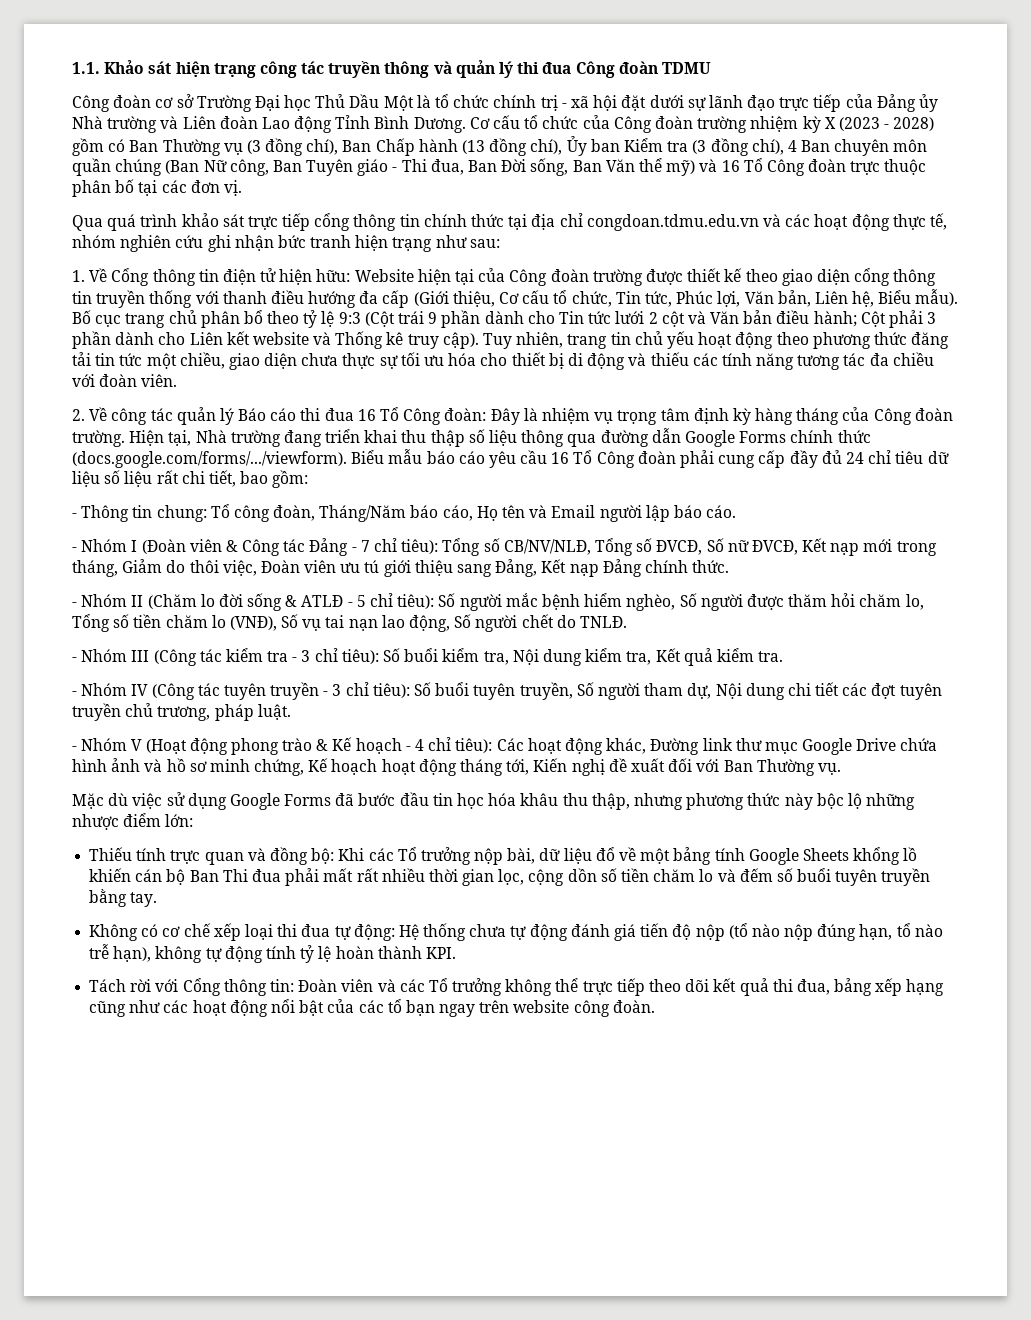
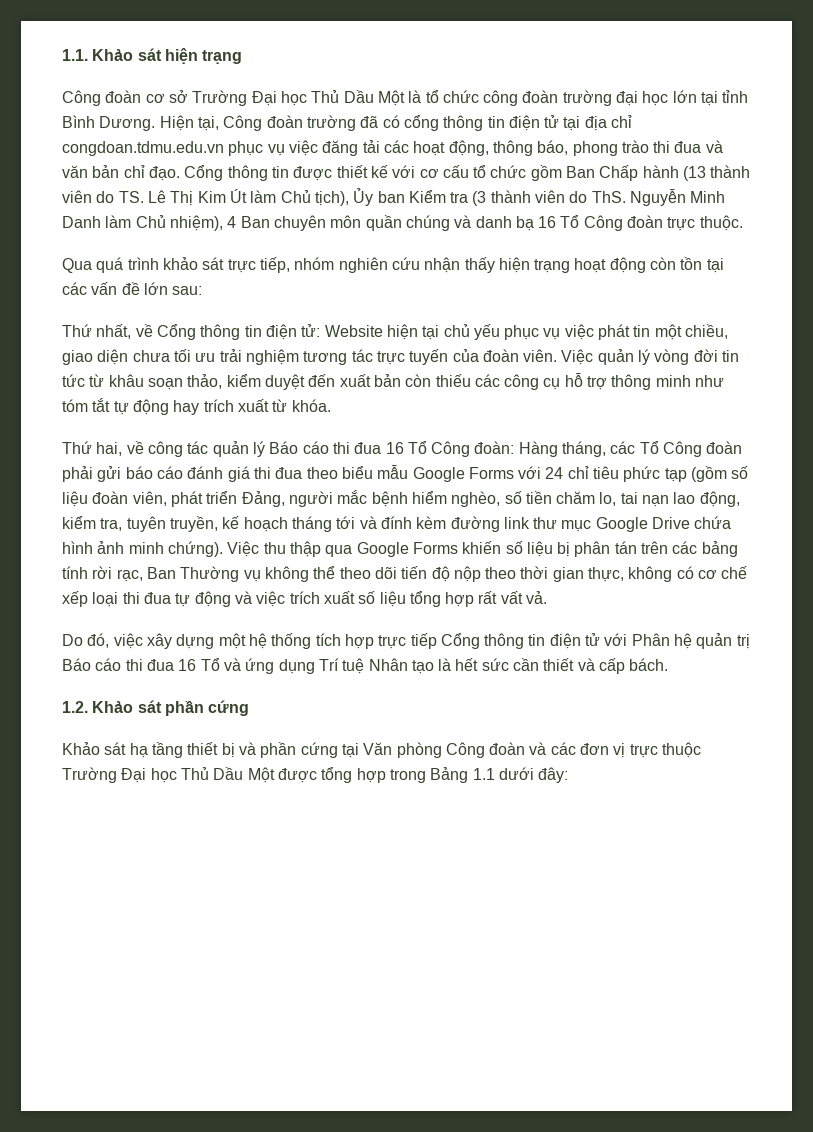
[259,60,711,78] công tác truyền thông và quản lý thi đua Công đoàn TDMU -> (243, 57) none
[493,94,938,112] [72,115,935,133] [72,138,563,156] chính trị - xã hội đặt dưới sự lãnh đạo trực tiếp của Đảng ủy Nhà trường và Liên đoàn Lao động Tỉnh Bình Dương. Cơ cấu tổ chức của Công đoàn trường nhiệm kỳ X (2023 - 2028) gồm có Ban Thường vụ (3 đồng chí), Ban Chấp hành (13 đồng chí), -> [483,90,749,106] [62,115,633,131] [62,140,723,156] [62,165,751,181] [62,189,349,206] công đoàn trường đại học lớn tại tỉnh Bình Dương. Hiện tại, Công đoàn trường đã có cổng thông tin điện tử tại địa chỉ congdoan.tdmu.edu.vn phục vụ việc đăng tải các hoạt động, thông báo, phong trào thi đua và văn bản chỉ đạo. Cổng thông tin được thiết kế với cơ cấu tổ chức gồm Ban Chấp hành (13 thành viên do TS. Lê Thị Kim Út làm Chủ tịch),
[710,138,784,156] đồng chí), -> [490,189,726,206] [62,215,223,231] thành viên do ThS. Nguyễn Minh Danh làm Chủ nhiệm),
[165,158,718,176] (Ban Nữ công, Ban Tuyên giáo - Thi đua, Ban Đời sống, Ban Văn thể mỹ) và -> [454,215,534,231] và danh bạ
[884,159,927,175] [72,179,242,197] thuộc phân bố tại các đơn vị. -> [699,215,743,231] thuộc.
[282,213,947,231] [72,235,500,252] [72,268,937,286] [72,289,959,308] [72,310,937,328] [72,331,950,349] [72,352,143,366] tiếp cổng thông tin chính thức tại địa chỉ congdoan.tdmu.edu.vn và các hoạt động thực tế, nhóm nghiên cứu ghi nhận bức tranh hiện trạng như sau: // 1. Về Cổng thông tin điện tử hiện hữu: Website hiện tại của Công đoàn trường được thiết kế theo giao diện cổng thông tin truyền thống với thanh điều hướng đa cấp (Giới thiệu, Cơ cấu tổ chức, Tin tức, Phúc lợi, Văn bản, Liên hệ, Biểu mẫu). Bố cục trang chủ phân bổ theo tỷ lệ 9:3 (Cột trái 9 phần dành cho Tin tức lưới 2 cột và Văn bản điều hành; Cột phải 3 phần dành cho Liên kết website và Thống kê truy cập). Tuy nhiên, trang tin chủ yếu hoạt động theo phương thức đăng tải tin tức -> [259,257,724,273] [62,282,203,295] [62,324,651,340] tiếp, nhóm nghiên cứu nhận thấy hiện trạng hoạt động còn tồn tại các vấn đề lớn sau: // Thứ nhất, về Cổng thông tin điện tử: Website hiện tại chủ yếu phục vụ việc phát tin
[342,352,934,370] [72,374,178,387] [72,407,108,421] thực sự tối ưu hóa cho thiết bị di động và thiếu các tính năng tương tác đa chiều với đoàn viên. // 2. Về -> [173,349,740,365] [62,373,725,390] [62,398,331,415] [62,441,144,456] tối ưu trải nghiệm tương tác trực tuyến của đoàn viên. Việc quản lý vòng đời tin tức từ khâu soạn thảo, kiểm duyệt đến xuất bản còn thiếu các công cụ hỗ trợ thông minh như tóm tắt tự động hay trích xuất từ khóa. // Thứ hai, về
[490,407,953,425] [72,428,871,447] [72,449,949,468] [72,470,309,488] [72,504,737,522] [72,538,937,556] [72,559,730,577] [72,593,456,611] Đây là nhiệm vụ trọng tâm định kỳ hàng tháng của Công đoàn trường. Hiện tại, Nhà trường đang triển khai thu thập số liệu thông qua đường dẫn Google Forms chính thức (docs.google.com/forms/.../viewform). Biểu mẫu báo cáo yêu cầu 16 Tổ Công đoàn phải cung cấp đầy đủ 24 chỉ tiêu dữ liệu số liệu rất chi tiết, bao gồm: // - Thông tin chung: Tổ công đoàn, Tháng/Năm báo cáo, Họ tên và Email người lập báo cáo. // - Nhóm I (Đoàn viên & Công tác Đảng - 7 chỉ tiêu): Tổng số CB/NV/NLĐ, Tổng số ĐVCĐ, Số nữ ĐVCĐ, Kết nạp mới trong tháng, Giảm do thôi việc, Đoàn viên ưu tú giới thiệu sang Đảng, Kết nạp Đảng chính thức. // - Nhóm II (Chăm lo đời sống & ATLĐ - 5 chỉ tiêu): Số -> [518,441,743,457] [62,465,749,482] [62,491,285,507] Hàng tháng, các Tổ Công đoàn phải gửi báo cáo đánh giá thi đua theo biểu mẫu Google Forms với 24 chỉ tiêu phức tạp (gồm số liệu đoàn viên, phát triển Đảng,
[679,593,924,611] [72,614,627,632] [72,648,784,666] [72,682,942,700] [72,703,291,721] [72,737,700,755] Số người được thăm hỏi chăm lo, Tổng số tiền chăm lo (VNĐ), Số vụ tai nạn lao động, Số người chết do TNLĐ. // - Nhóm III (Công tác kiểm tra - 3 chỉ tiêu): Số buổi kiểm tra, Nội dung kiểm tra, Kết quả kiểm tra. // - Nhóm IV (Công tác tuyên truyền - 3 chỉ tiêu): Số buổi tuyên truyền, Số người tham dự, Nội dung chi tiết các đợt tuyên truyền chủ trương, pháp luật. // - Nhóm V (Hoạt động phong trào & Kế hoạch - 4 chỉ tiêu): Các hoạt động khác, Đường -> [504,491,740,507] [62,516,500,532] số tiền chăm lo, tai nạn lao động, kiểm tra, tuyên truyền, kế hoạch tháng tới và đính kèm đường
[144,758,841,776] [72,792,916,810] [72,813,194,830] [89,847,918,865] [89,868,931,886] [89,889,158,907] [89,924,139,941] và hồ sơ minh chứng, Kế hoạch hoạt động tháng tới, Kiến nghị đề xuất đối với Ban Thường vụ. // Mặc dù việc sử dụng Google Forms đã bước đầu tin học hóa khâu thu thập, nhưng phương thức này bộc lộ những nhược điểm lớn: // Thiếu tính trực quan và đồng bộ: Khi các Tổ trưởng nộp bài, dữ liệu đổ về một bảng tính Google Sheets khổng lồ khiến cán bộ Ban Thi đua phải mất rất nhiều thời gian lọc, cộng dồn số tiền chăm lo và đếm số buổi tuyên truyền bằng tay. // Không -> [128,541,738,557] [62,566,673,582] minh chứng). Việc thu thập qua Google Forms khiến số liệu bị phân tán trên các bảng tính rời rạc, Ban Thường vụ không thể theo dõi tiến độ nộp theo thời gian thực, không
[353,923,943,941] [89,944,456,963] [89,978,945,996] [89,999,655,1017] động: Hệ thống chưa tự động đánh giá tiến độ nộp (tổ nào nộp đúng hạn, tổ nào trễ hạn), không tự động tính tỷ lệ hoàn thành KPI. // Tách rời với Cổng thông tin: Đoàn viên và các Tổ trưởng không thể trực tiếp theo dõi kết quả thi đua, bảng xếp hạng cũng như các hoạt động nổi bật của các tổ bạn ngay trên website công đoàn. -> [194,591,548,607] [62,633,750,649] [62,658,669,674] [62,700,250,716] [62,742,702,758] [62,767,569,783] động và việc trích xuất số liệu tổng hợp rất vất vả. // Do đó, việc xây dựng một hệ thống tích hợp trực tiếp Cổng thông tin điện tử với Phân hệ quản trị Báo cáo thi đua 16 Tổ và ứng dụng Trí tuệ Nhân tạo là hết sức cần thiết và cấp bách. // 1.2. Khảo sát phần cứng // Khảo sát hạ tầng thiết bị và phần cứng tại Văn phòng Công đoàn và các đơn vị trực thuộc Trường Đại học Thủ Dầu Một được tổng hợp trong Bảng 1.1 dưới đây:

